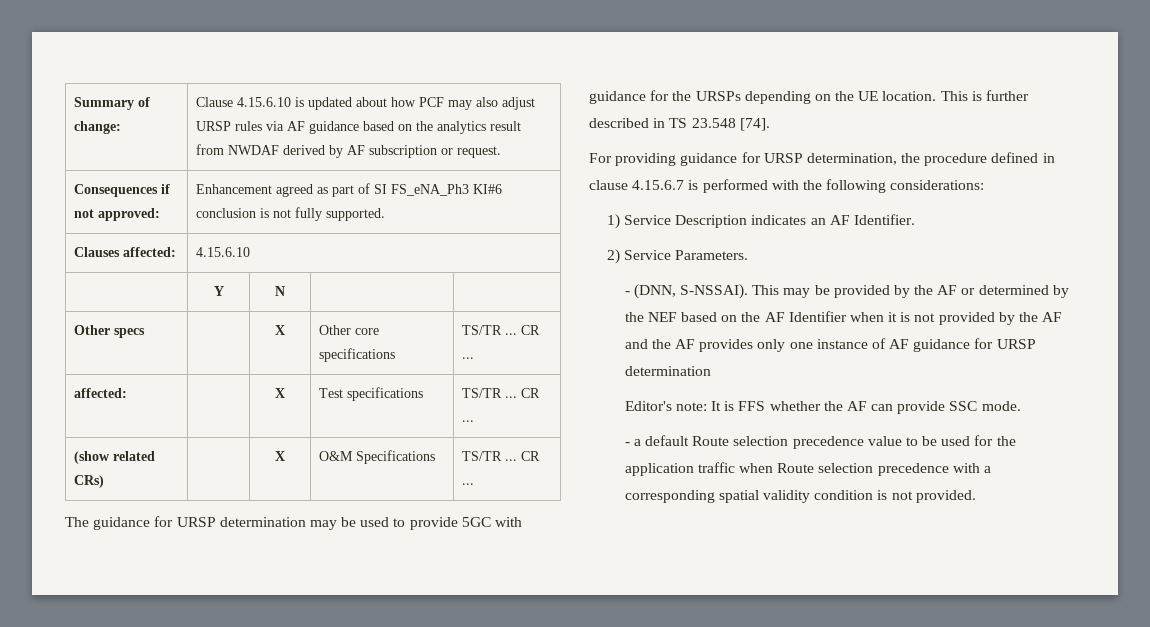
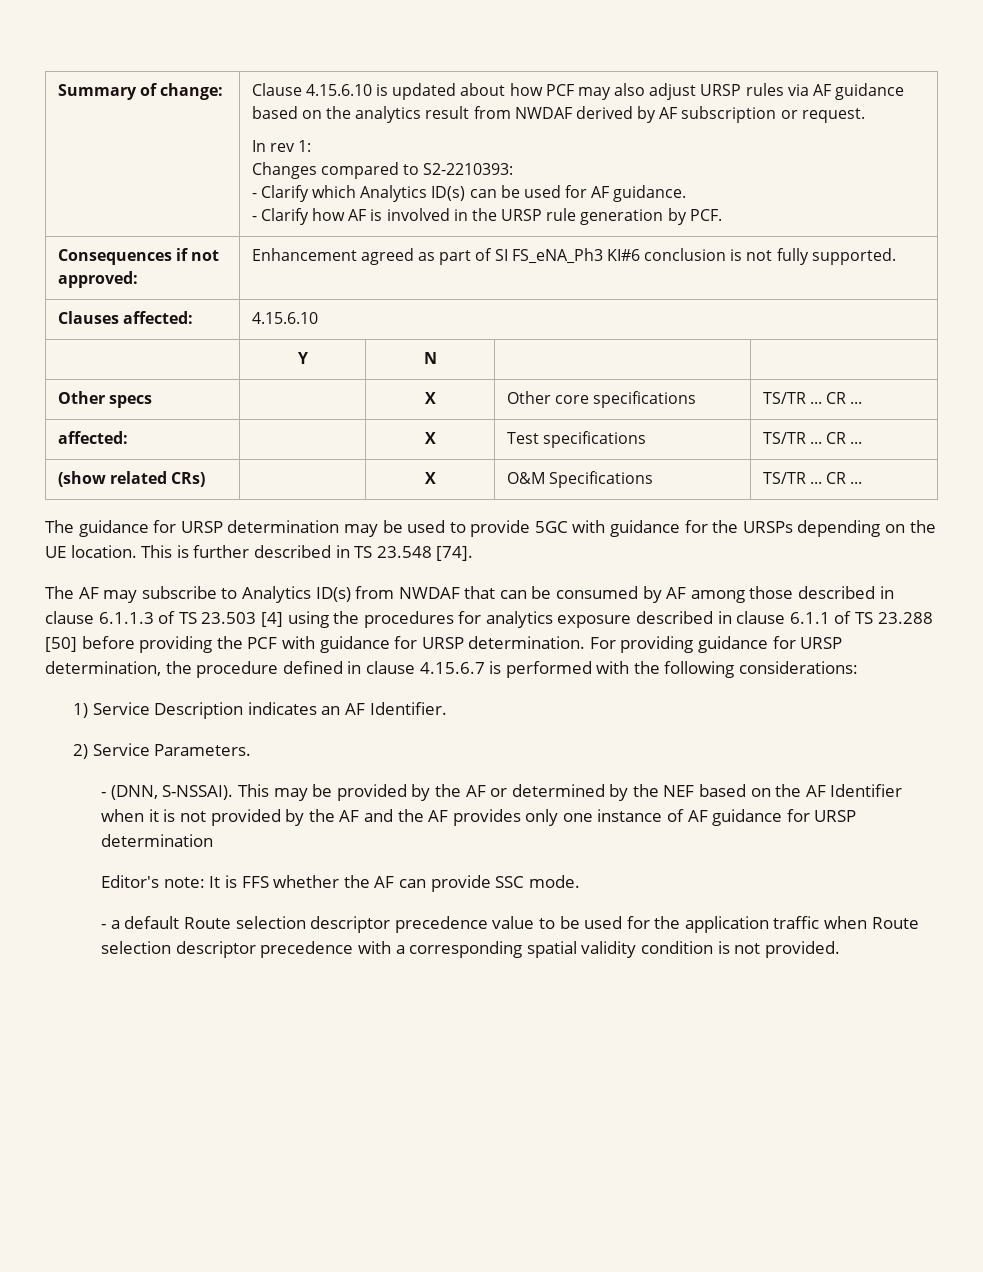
(502, 152) none -> [251,140,312,152] [251,162,514,179] [251,185,687,202] [251,208,722,225] // In rev 1: // Changes compared to S2-2210393: // - Clarify which Analytics ID(s) can be used for AF guidance. // - Clarify how AF is involved in the URSP rule generation by PCF.
(770, 124) none -> [45,586,894,603] [45,611,933,628] [45,636,586,653] The AF may subscribe to Analytics ID(s) from NWDAF that can be consumed by AF among those described in clause 6.1.1.3 of TS 23.503 [4] using the procedures for analytics exposure described in clause 6.1.1 of TS 23.288 [50] before providing the PCF with guidance for URSP determination.
(789, 441) none -> [310,916,391,933] descriptor
(874, 468) none -> [175,941,256,958] descriptor

